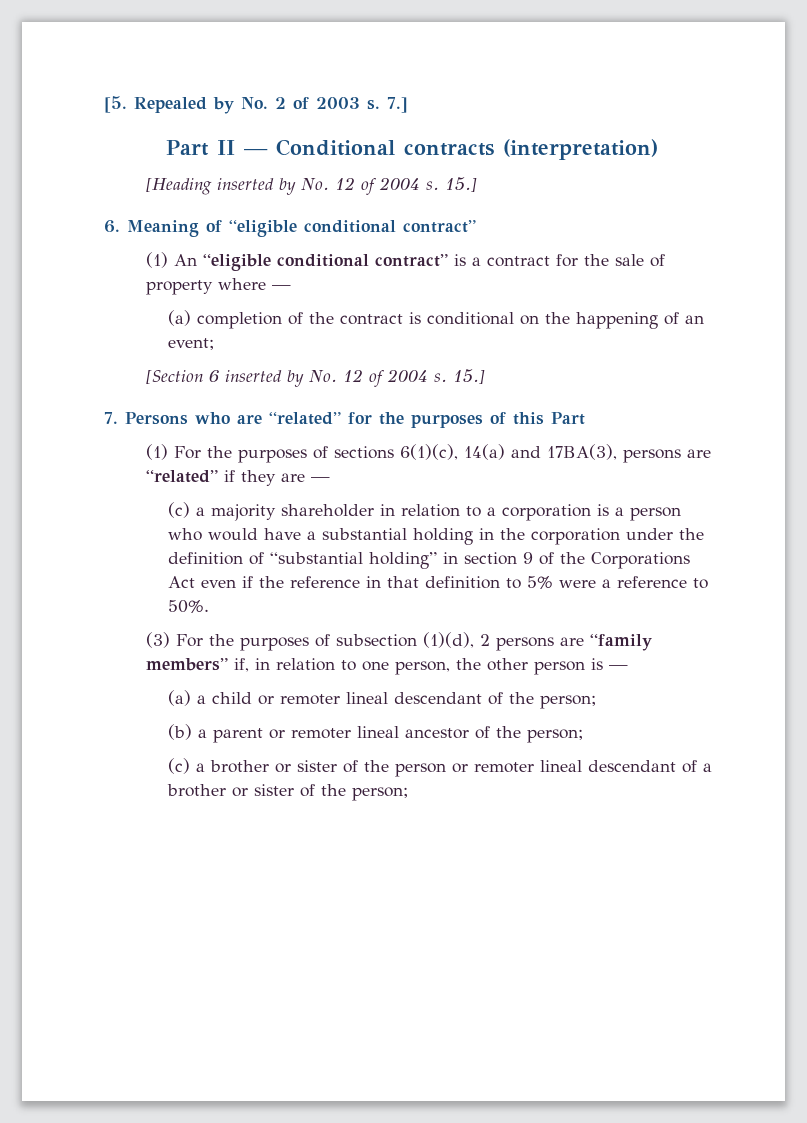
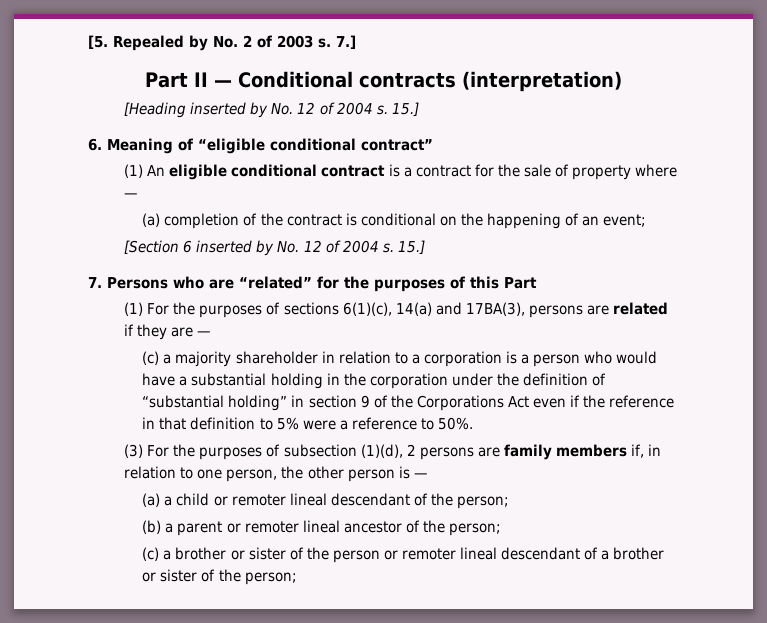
[203,254,449,271] “eligible conditional contract” -> [169,164,386,180] eligible conditional contract
[146,470,219,483] “related” -> [612,302,668,315] related
[590,634,653,651] [146,658,229,671] “family members” -> [503,444,627,460] family members

